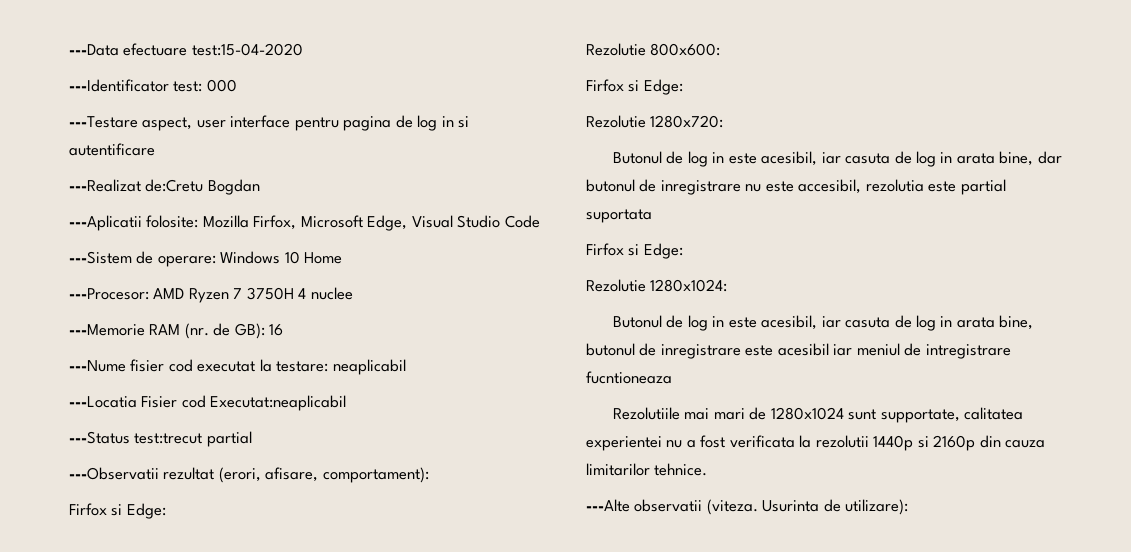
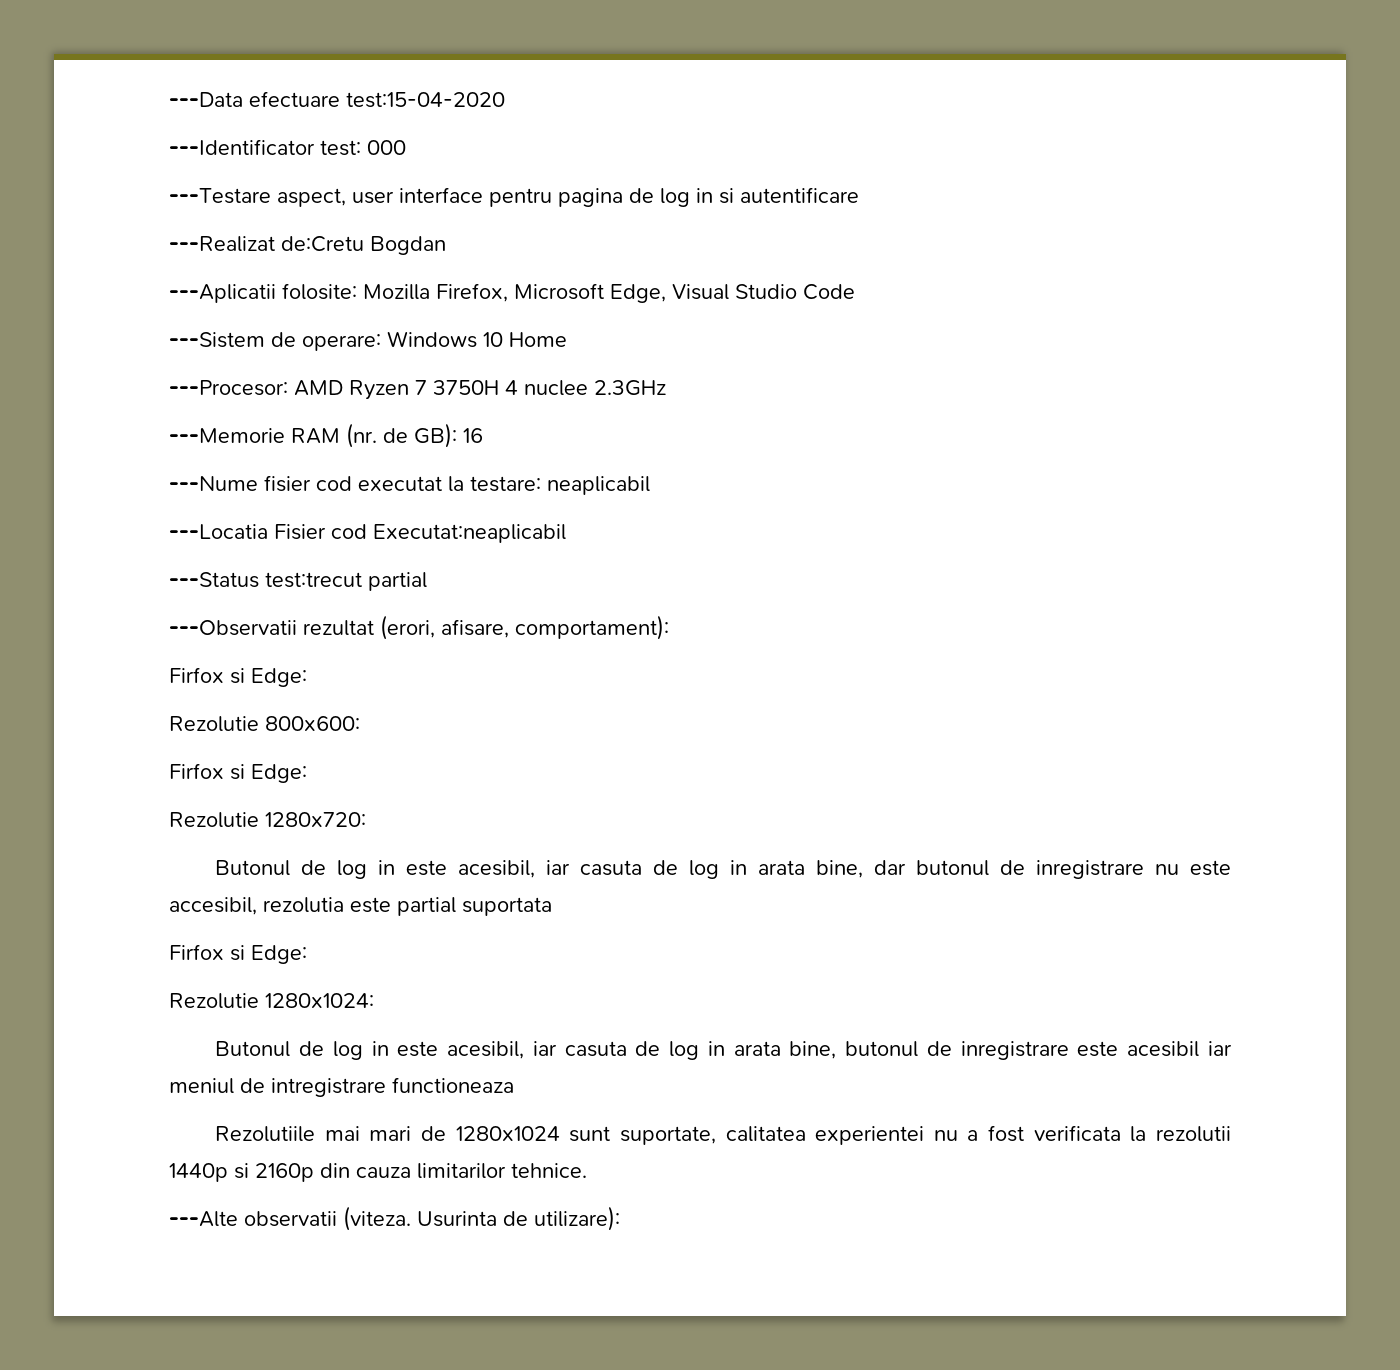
[253,215,297,230] Firfox, -> [436,283,508,302] Firefox,
(353, 293) none -> [594,380,666,396] 2.3GHz
[586,371,672,384] fucntioneaza -> [392,1077,514,1093] functioneaza
[880,409,960,423] supportate, -> [619,1126,716,1145] suportate,

